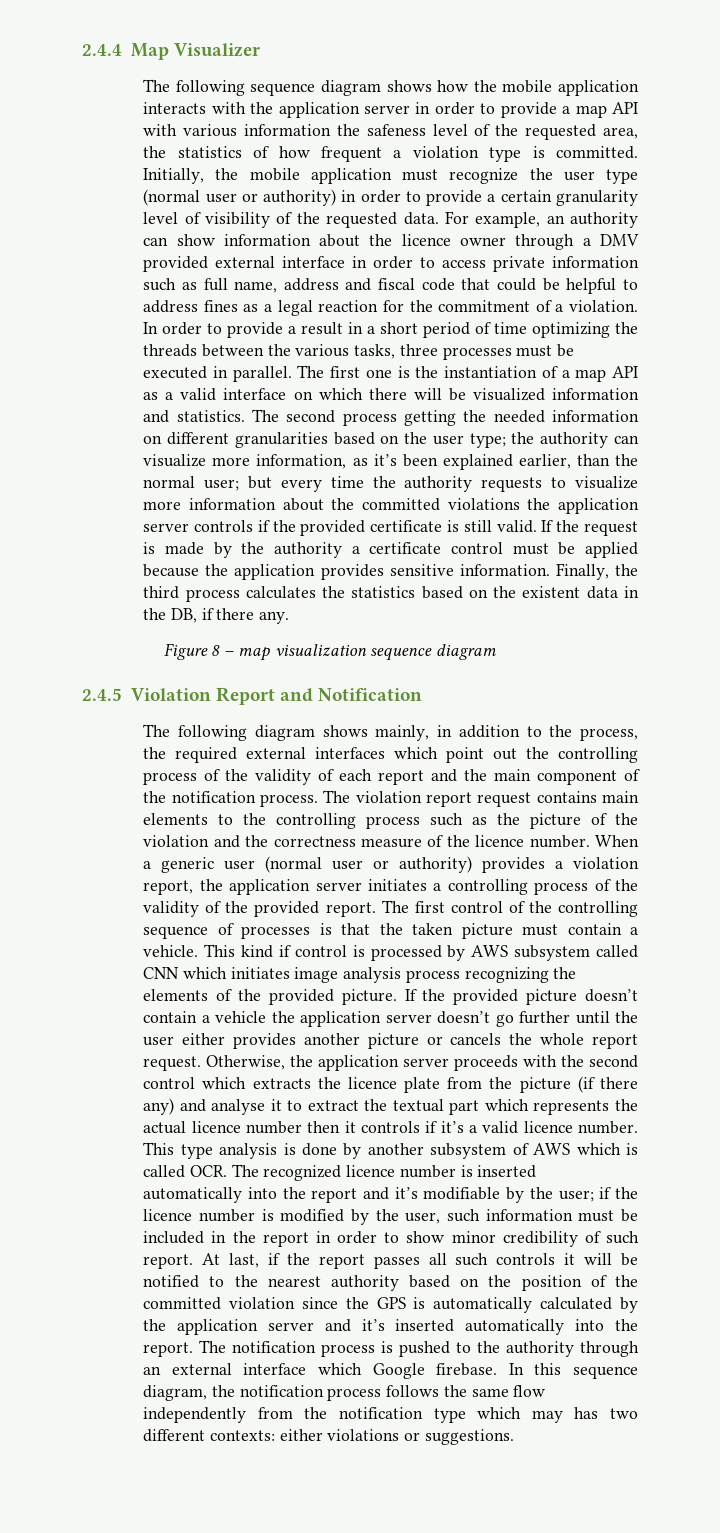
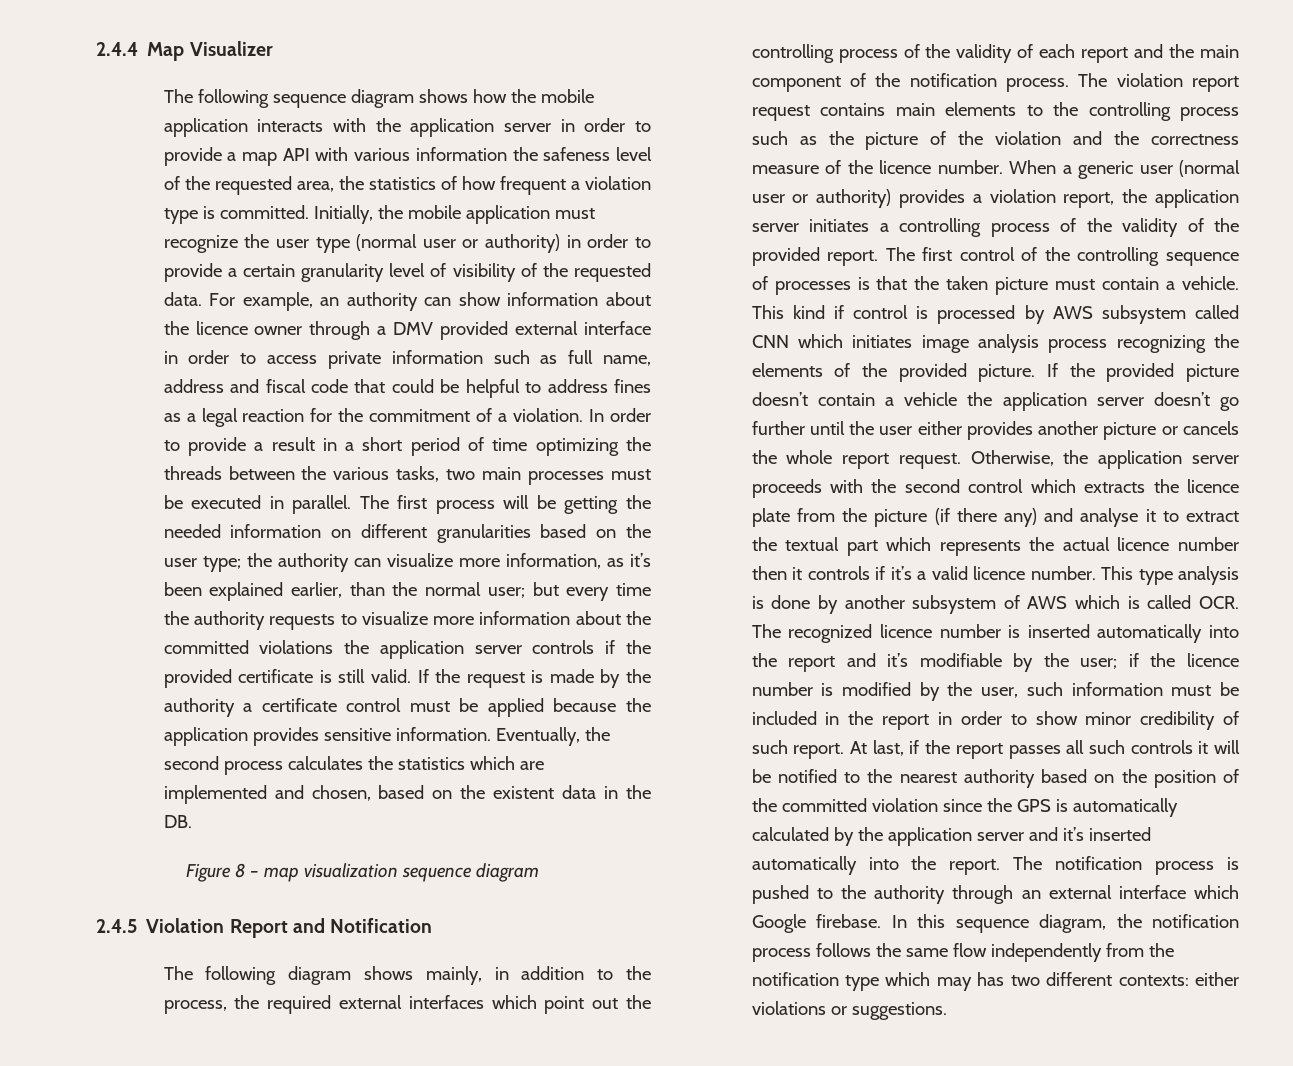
[399,344,438,356] three -> [446,467,522,480] two main
[365,366,638,382] [143,388,639,401] [143,409,397,426] one is the instantiation of a map API as a valid interface on which there will be visualized information and statistics. The second process -> [435,495,556,514] process will be
[555,563,639,580] [143,586,180,599] Finally, the third -> [495,727,610,746] [163,756,219,770] Eventually, the second
(416, 592) none -> [469,756,544,770] [163,785,371,804] which are implemented and chosen,
[170,608,290,624] DB, if there any. -> [163,815,192,828] DB.

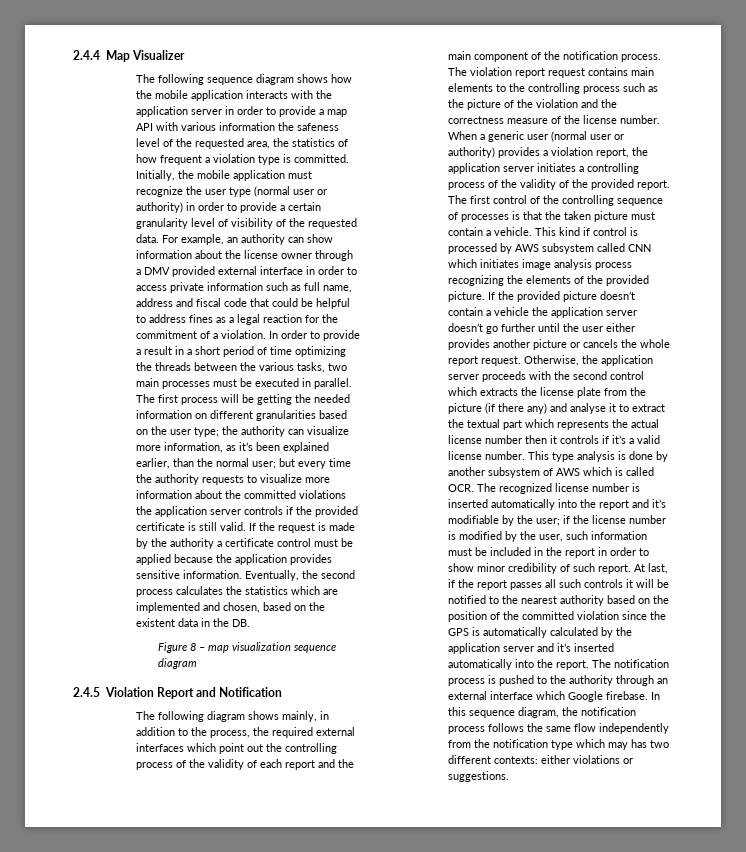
[195,321,248,335] licence -> [244,250,279,259] license
[879,160,932,174] licence -> [583,115,618,124] license
[1187,479,1239,493] licence -> [540,387,575,396] license
[1117,537,1170,551] licence -> [448,435,483,444] license
[973,566,1026,580] licence -> [448,451,483,460] license
[879,624,932,638] licence -> [555,483,590,492] license
[1187,653,1239,667] licence -> [592,515,627,524] license

